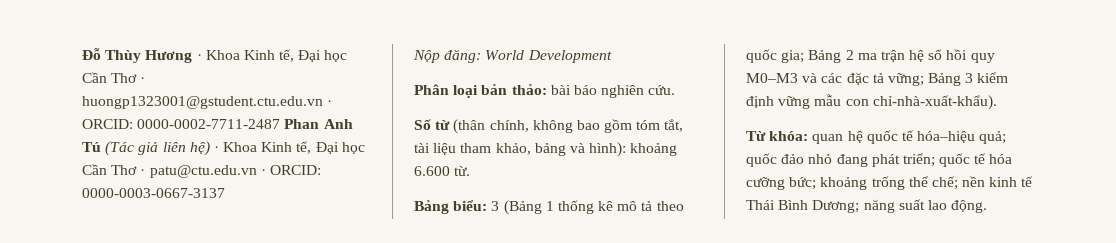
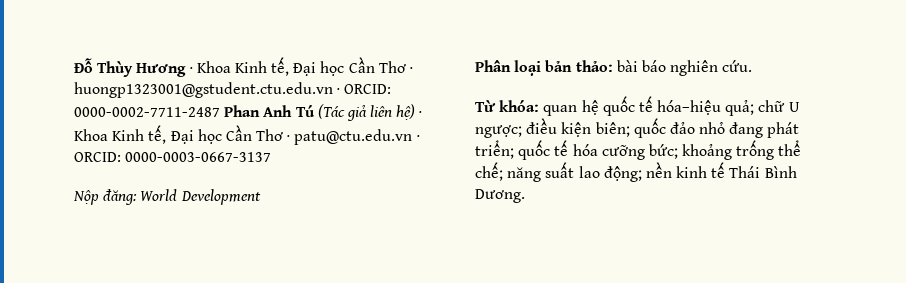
[414,119,684,134] [414,142,678,157] [414,166,471,176] [414,200,684,215] [746,49,995,63] [746,72,1009,86] [746,94,997,110] // Số từ (thân chính, không bao gồm tóm tắt, tài liệu tham khảo, bảng và hình): khoảng 6.600 từ. // Bảng biểu: 3 (Bảng 1 thống kê mô tả theo quốc gia; Bảng 2 ma trận hệ số hồi quy M0–M3 và các đặc tả vững; Bảng 3 kiểm định vững mẫu con chỉ-nhà-xuất-khẩu). -> (753, 66) none
(1007, 137) none -> [758,100,800,112] [475,118,630,138] chữ U ngược; điều kiện biên;
(958, 183) none -> [507,162,642,182] năng suất lao động;
[812,199,988,213] Dương; năng suất lao động. -> [475,189,525,203] Dương.

